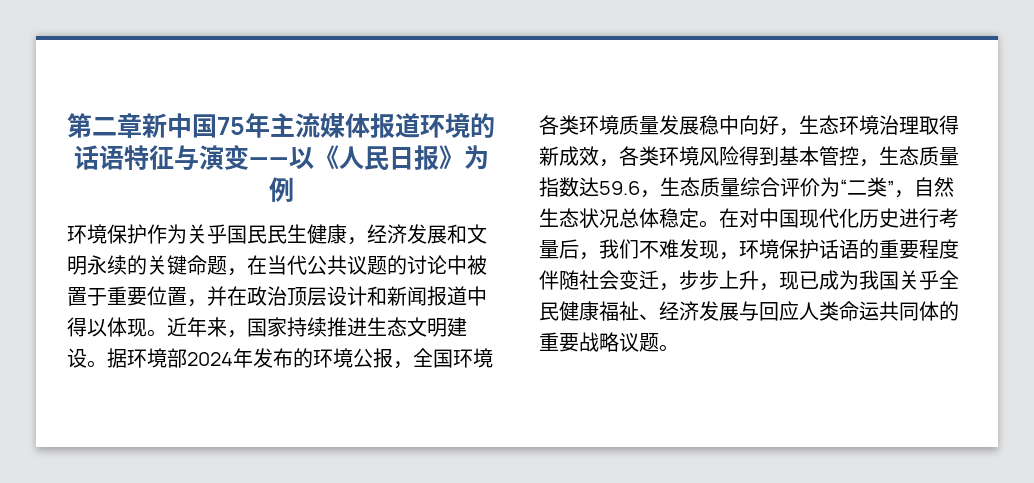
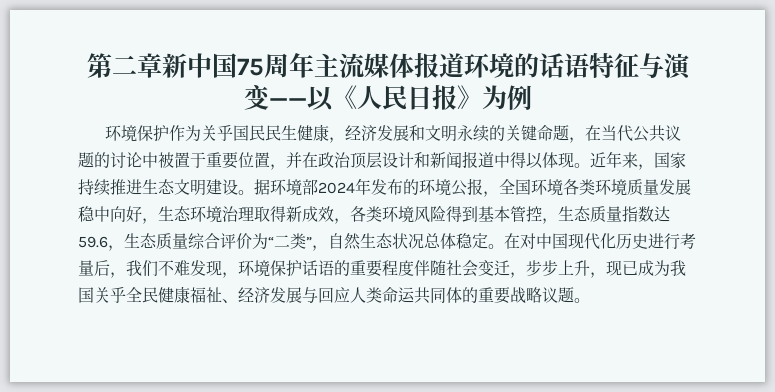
(245, 126) none -> [263,53,289,78] 周

